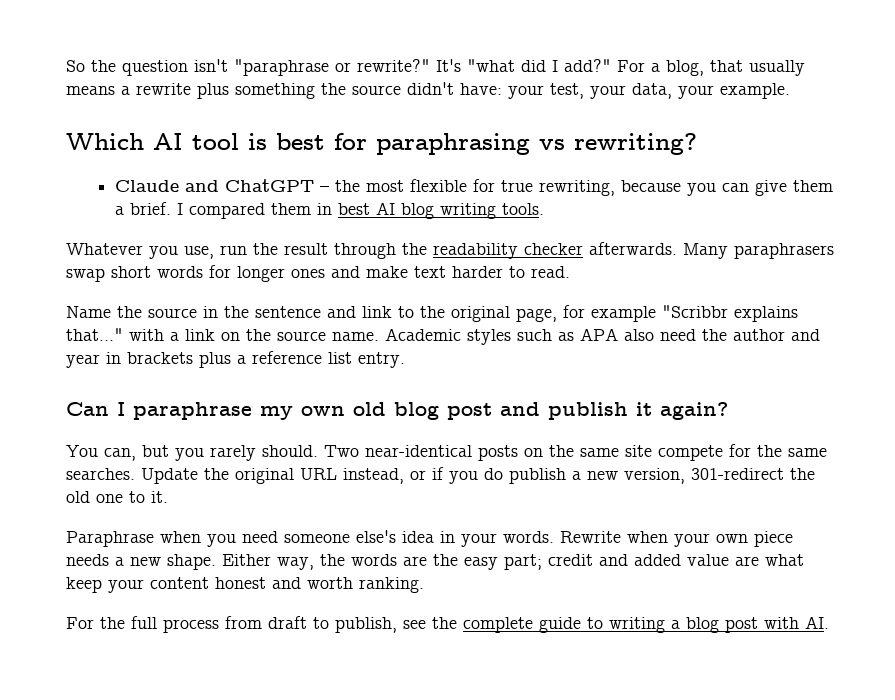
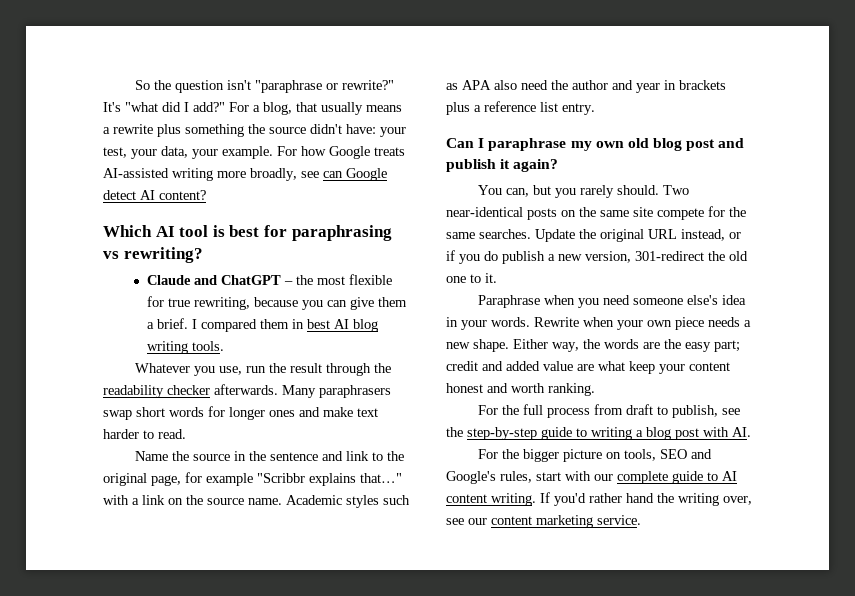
(790, 91) none -> [277,146,405,159] [103,168,387,181] [103,190,206,200] For how Google treats AI-assisted writing more broadly, see can Google detect AI content?
[463,617,533,633] complete -> [467,427,537,440] step-by-step
(829, 622) none -> [477,449,712,462] [446,471,737,484] [446,492,752,506] [446,515,641,528] // For the bigger picture on tools, SEO and Google's rules, start with our complete guide to AI content writing. If you'd rather hand the writing over, see our content marketing service.

